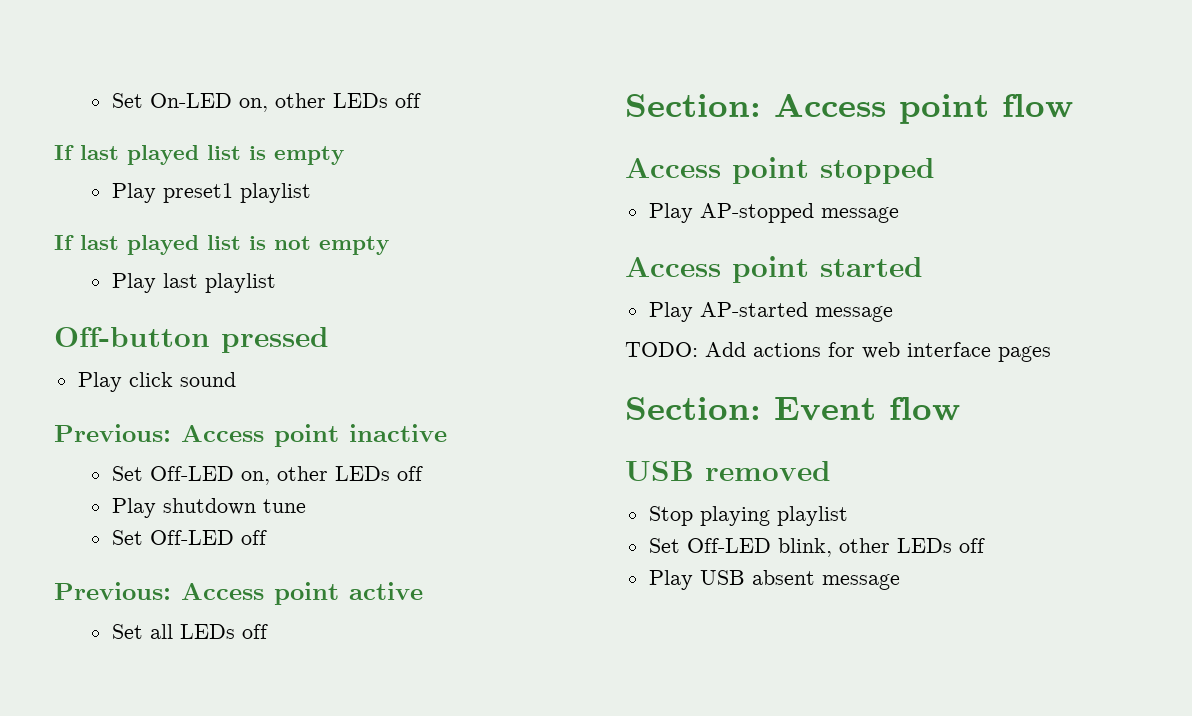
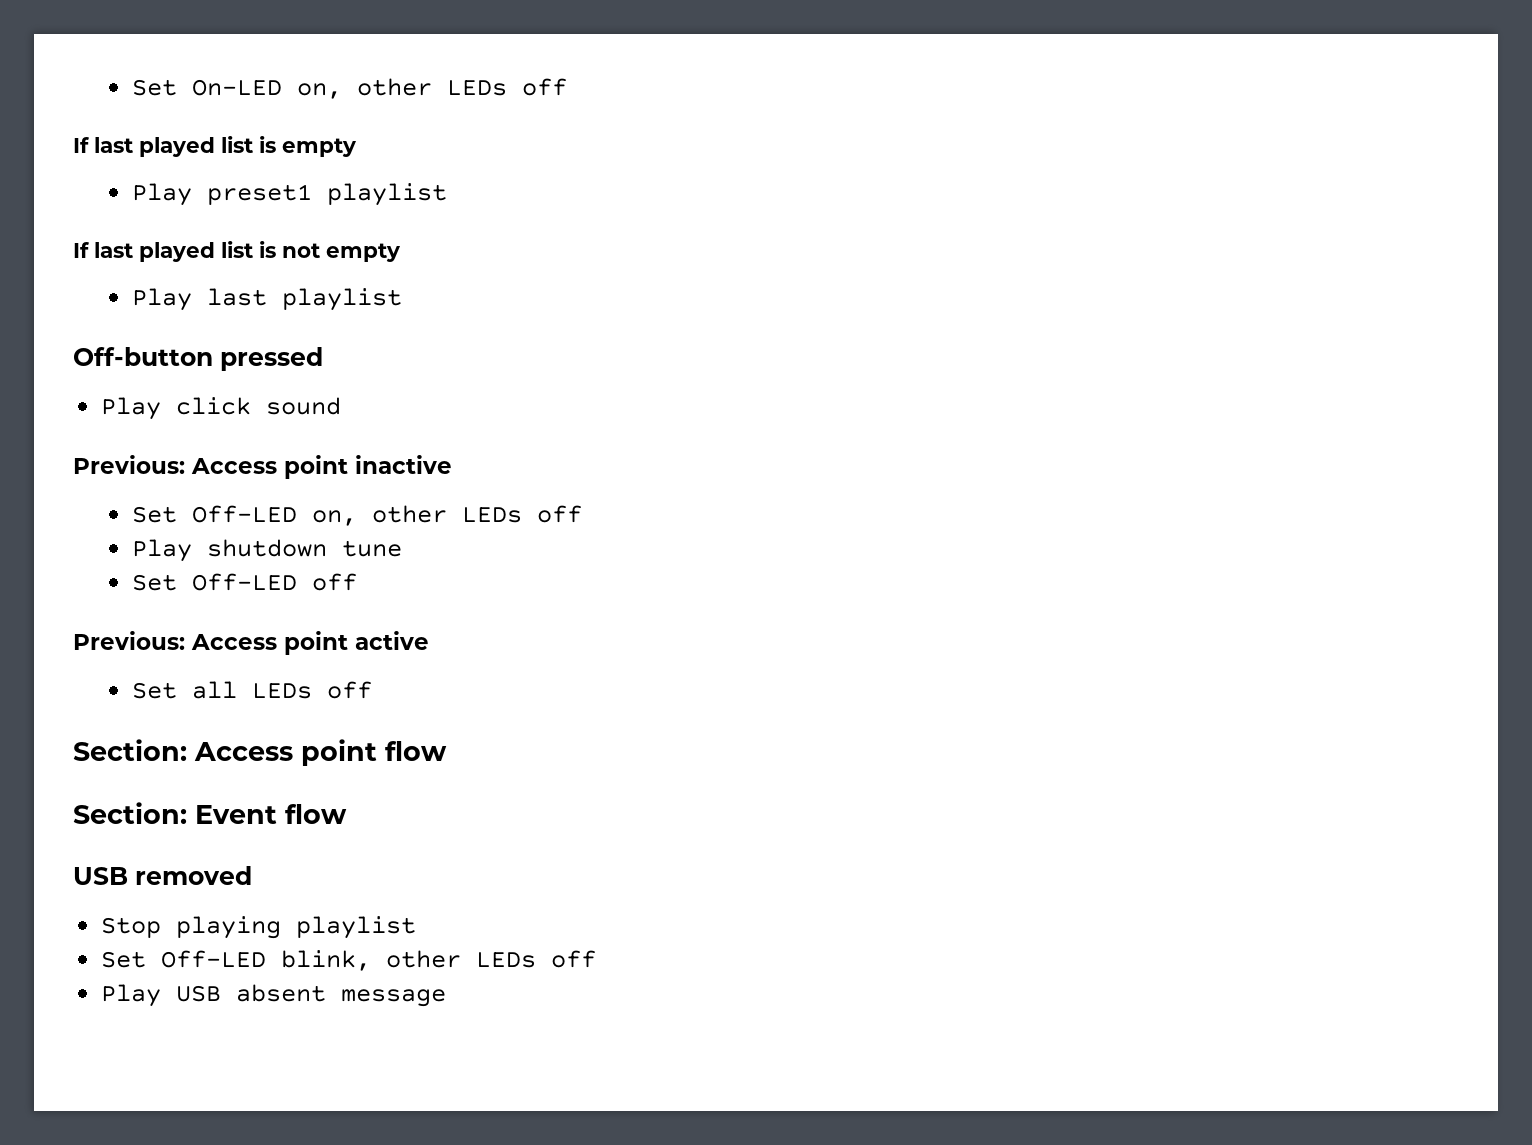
[625,157,935,184] [648,203,899,223] [625,256,923,283] [648,302,893,322] [625,342,1051,362] // Access point stopped // Play AP-stopped message // Access point started // Play AP-started message // TODO: Add actions for web interface pages -> (447, 751) none

